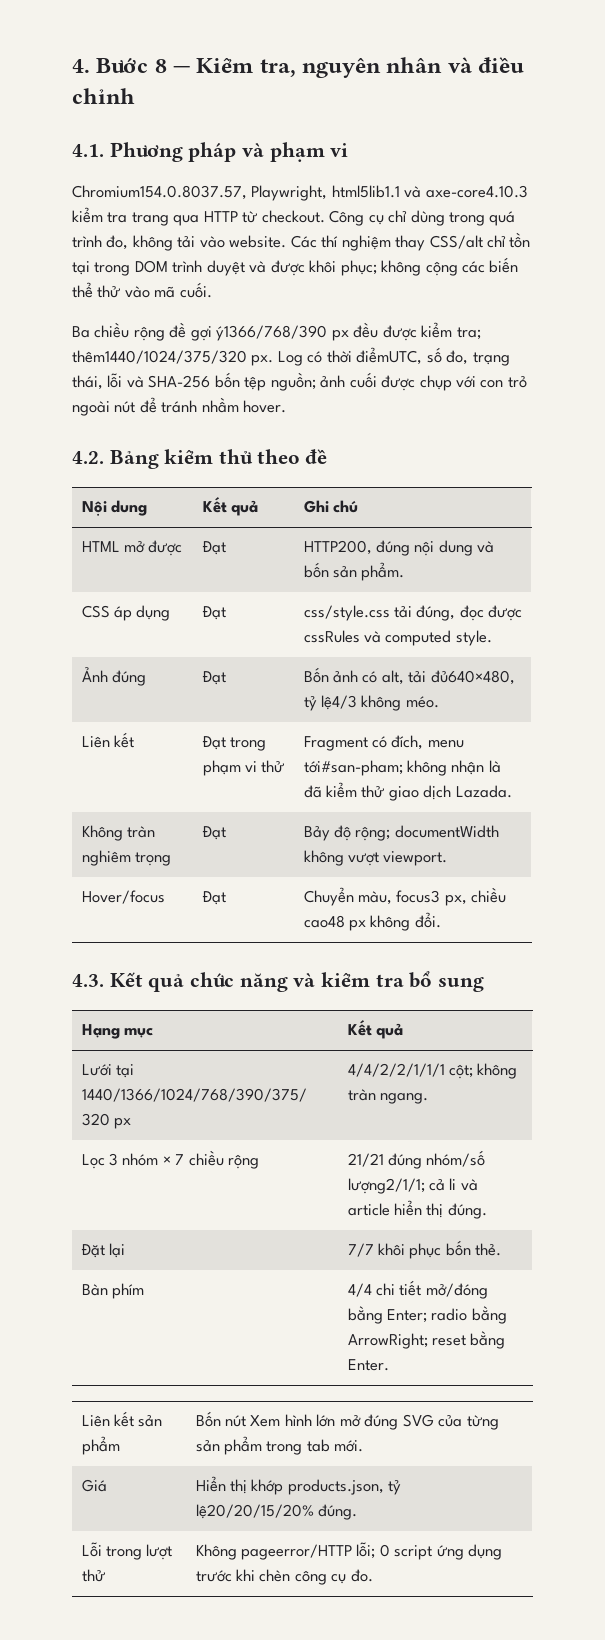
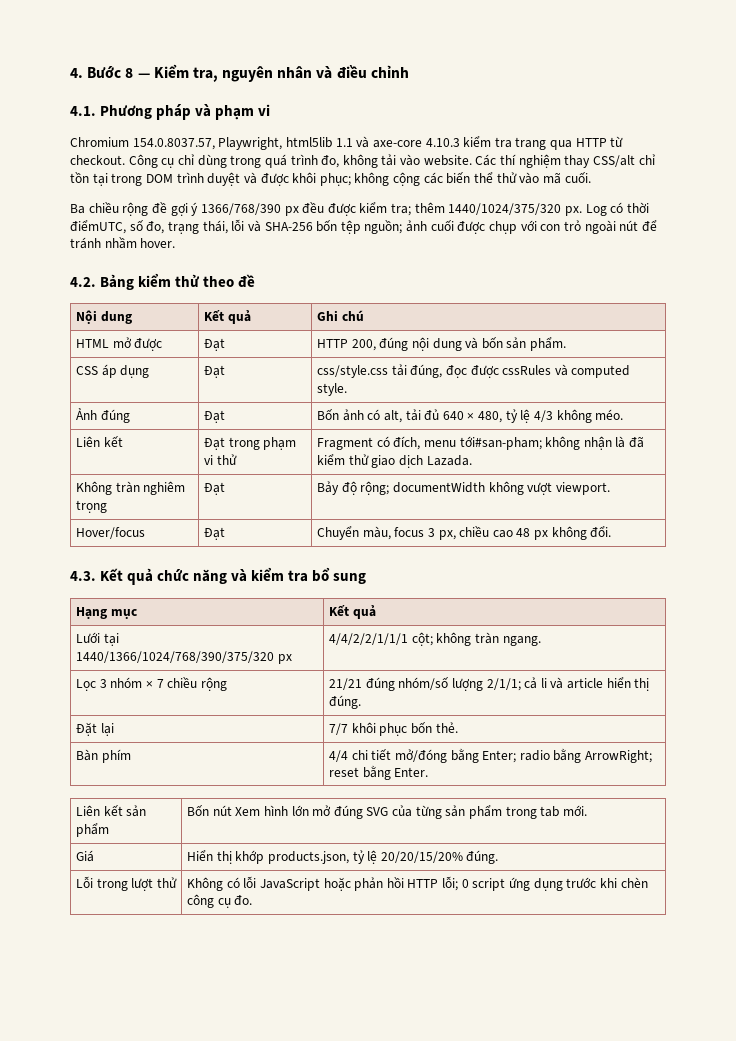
[72,185,528,201] Chromium154.0.8037.57, Playwright, html5lib1.1 và axe-core4.10.3 -> [70,136,460,150] Chromium 154.0.8037.57, Playwright, html5lib 1.1 và axe-core 4.10.3
[216,325,328,341] ý1366/768/390 -> [191,202,281,216] ý 1366/768/390
[72,350,247,364] thêm1440/1024/375/320 -> [414,202,562,215] thêm 1440/1024/375/320
[303,540,372,555] HTTP200, -> [316,339,376,351] HTTP 200,
[430,670,515,685] [303,695,357,711] đủ640×480, tỷ lệ4/3 -> [424,409,554,423] đủ 640 × 480, tỷ lệ 4/3
[396,887,507,906] [303,915,345,928] focus3 px, chiều cao48 -> [394,526,531,540] focus 3 px, chiều cao 48
[347,1178,425,1194] lượng2/1/1; -> [451,678,521,691] lượng 2/1/1;
[195,1504,314,1519] lệ20/20/15/20% -> [367,850,463,864] lệ 20/20/15/20%
[240,1544,352,1560] pageerror/HTTP -> [226,876,439,891] có lỗi JavaScript hoặc phản hồi HTTP

